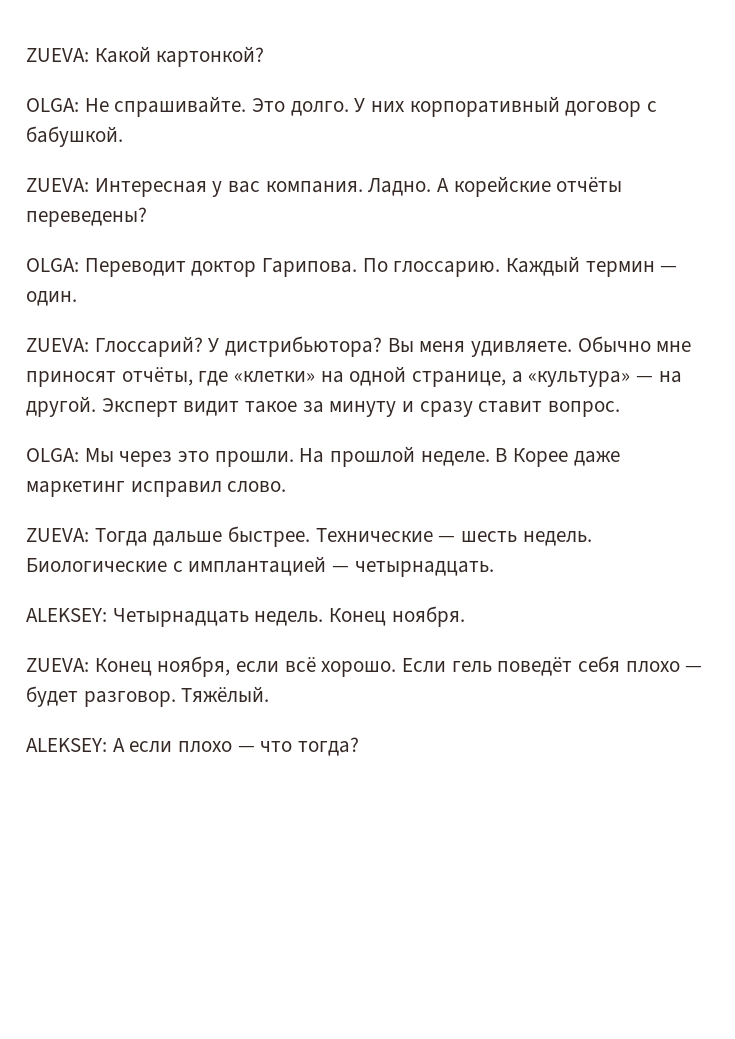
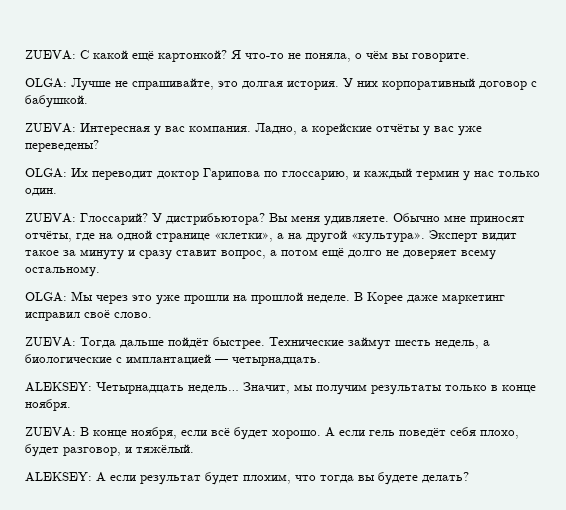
[26,46,265,67] [26,96,349,117] ZUEVA: Какой картонкой? // OLGA: Не спрашивайте. Это долго. -> [25,50,470,62] [25,78,339,91] ZUEVA: С какой ещё картонкой? Я что-то не поняла, о чём вы говорите. // OLGA: Лучше не спрашивайте, это долгая история.
[368,176,623,197] [26,207,147,227] [26,256,678,277] Ладно. А корейские отчёты переведены? // OLGA: Переводит доктор Гарипова. По глоссарию. Каждый термин — -> [255,123,482,136] [25,140,99,152] [25,168,540,181] Ладно, а корейские отчёты у вас уже переведены? // OLGA: Их переводит доктор Гарипова по глоссарию, и каждый термин у нас только
[234,371,316,383] «клетки» -> (95, 237) none
[412,371,682,387] [26,396,96,417] странице, а «культура» — на другой. -> [156,230,425,243] странице «клетки», а на другой «культура».
[548,401,621,417] вопрос. -> [221,248,496,260] [25,266,100,277] вопрос, а потом ещё долго не доверяет всему остальному.
[214,448,325,467] прошли. На -> [156,295,247,305] уже прошли на
(222, 489) none -> [84,310,110,318] своё
(223, 538) none -> [168,337,209,348] пойдёт
[438,531,592,546] [26,558,167,573] — шесть недель. Биологические -> [348,337,490,350] [25,354,112,363] займут шесть недель, а биологические
[254,608,387,626] недель. Конец -> [188,382,536,395] недель… Значит, мы получим результаты только в конце
[94,658,152,676] Конец -> [80,427,127,438] В конце
[321,656,703,677] [26,686,270,707] [26,737,360,756] хорошо. Если гель поведёт себя плохо — будет разговор. Тяжёлый. // ALEKSEY: А если плохо — что тогда? -> [234,427,519,440] [25,444,194,457] [25,472,469,485] будет хорошо. А если гель поведёт себя плохо, будет разговор, и тяжёлый. // ALEKSEY: А если результат будет плохим, что тогда вы будете делать?

